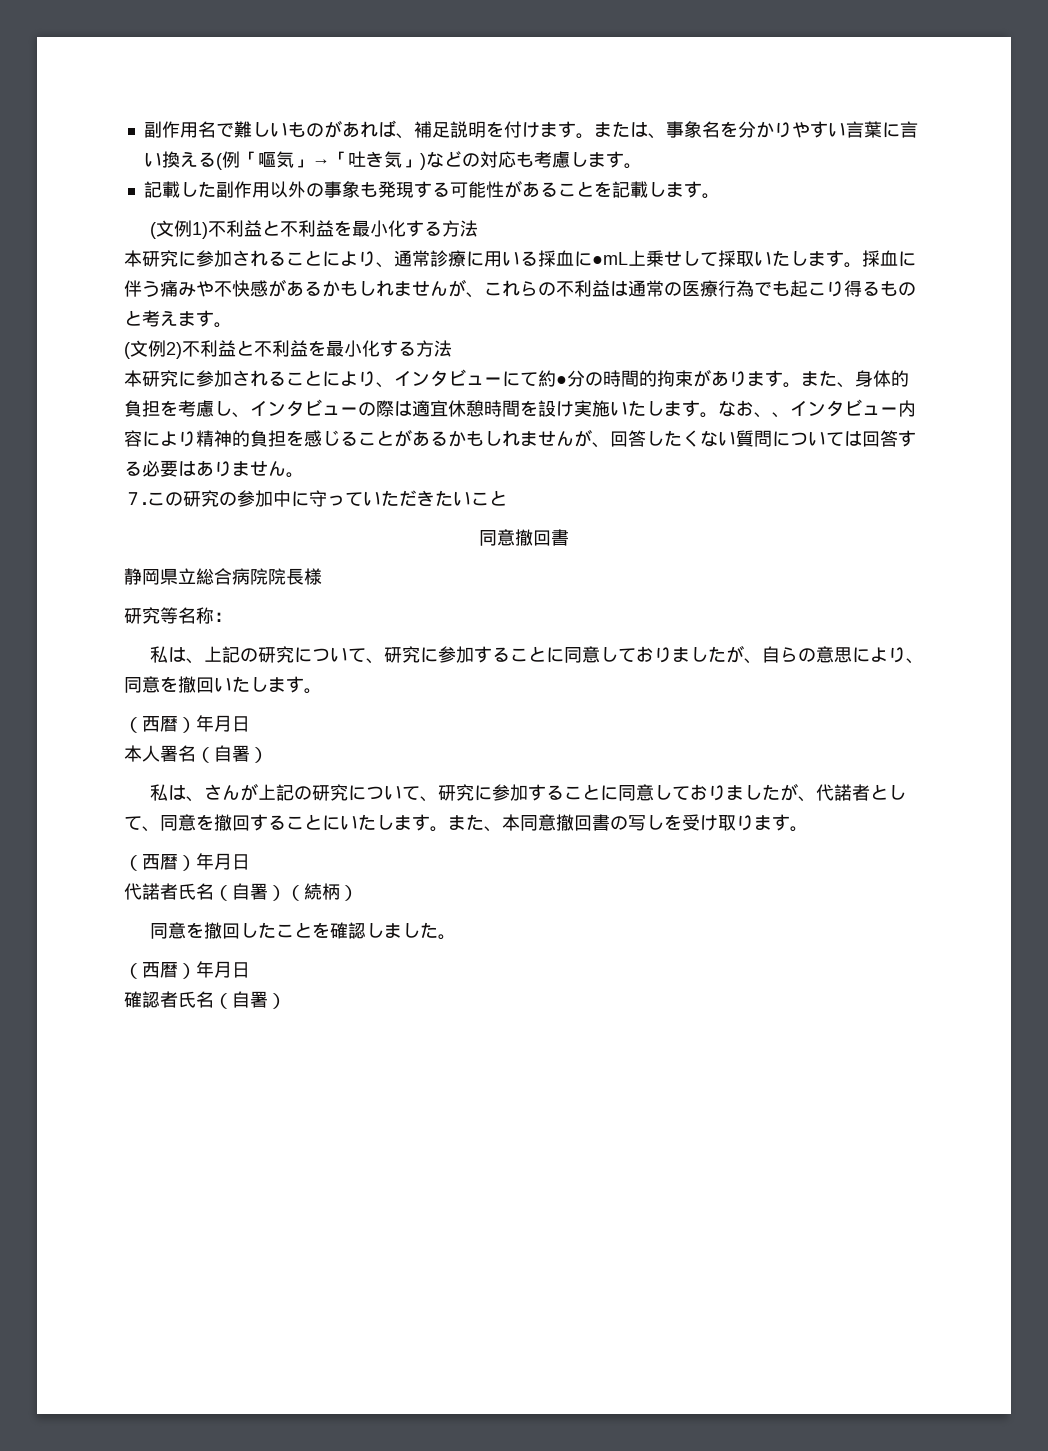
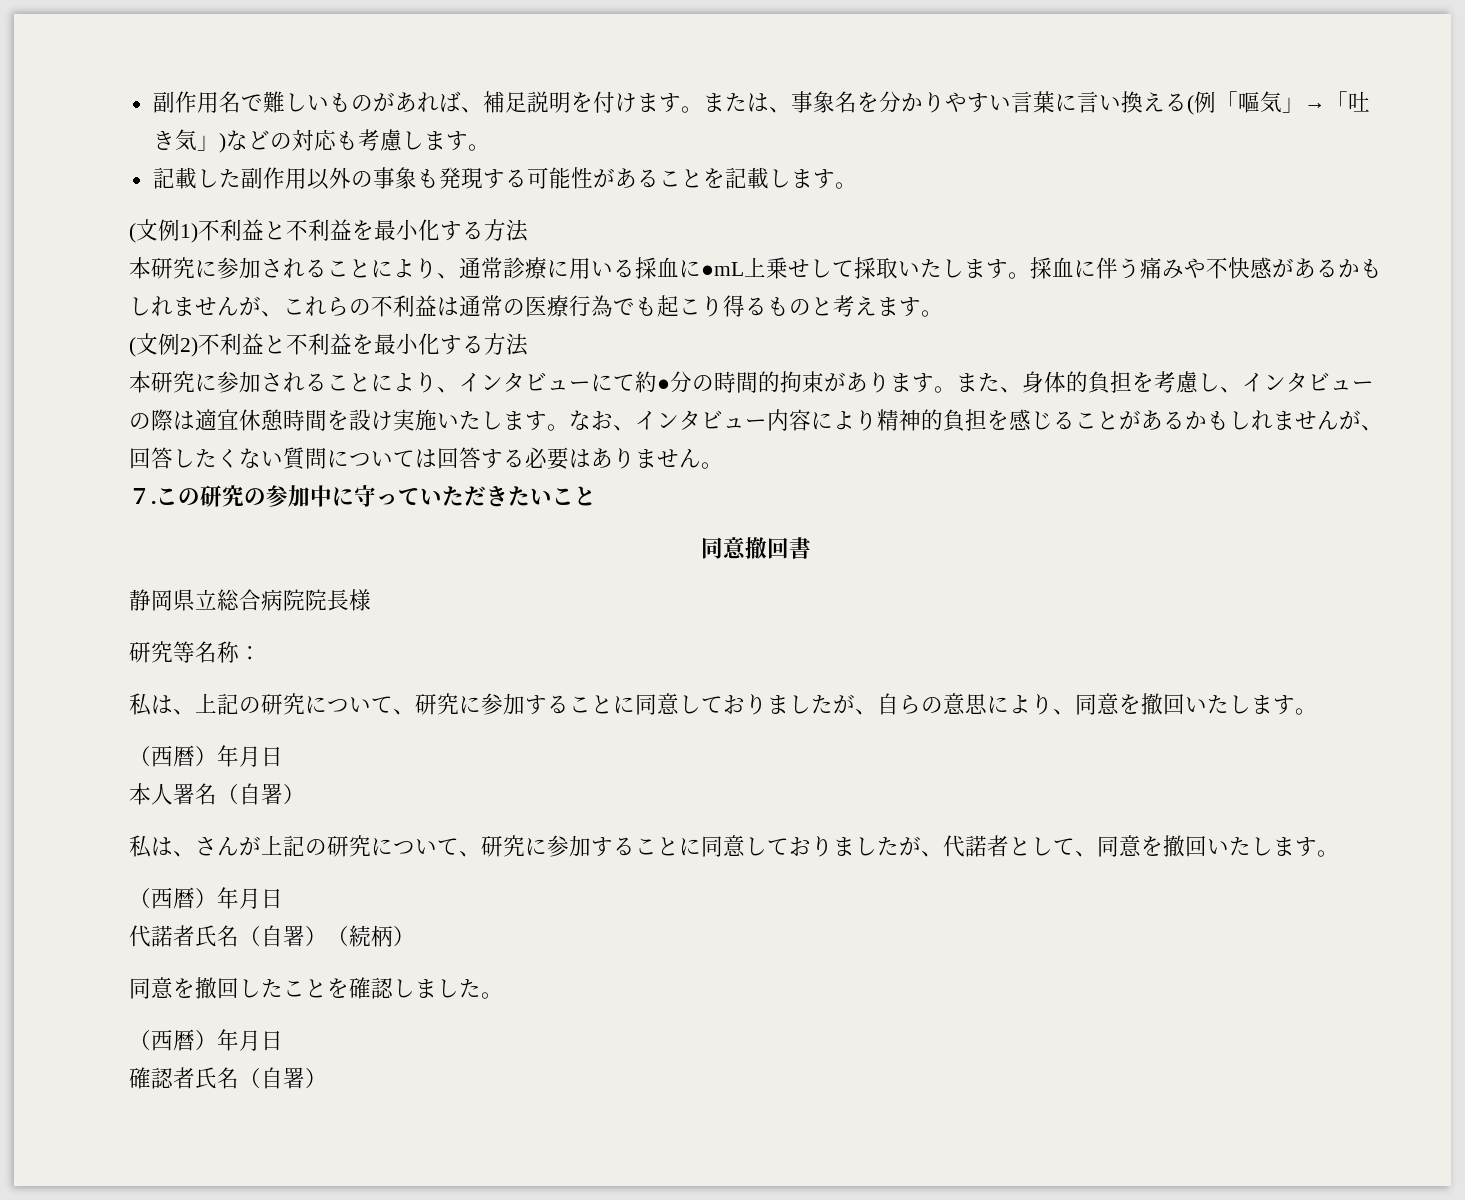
[772,412,790,418] 、 -> (635, 428) none
[250,814,808,832] することにいたします。また、本同意撤回書の写しを受け取ります。 -> [1207,836,1339,857] いたします。

